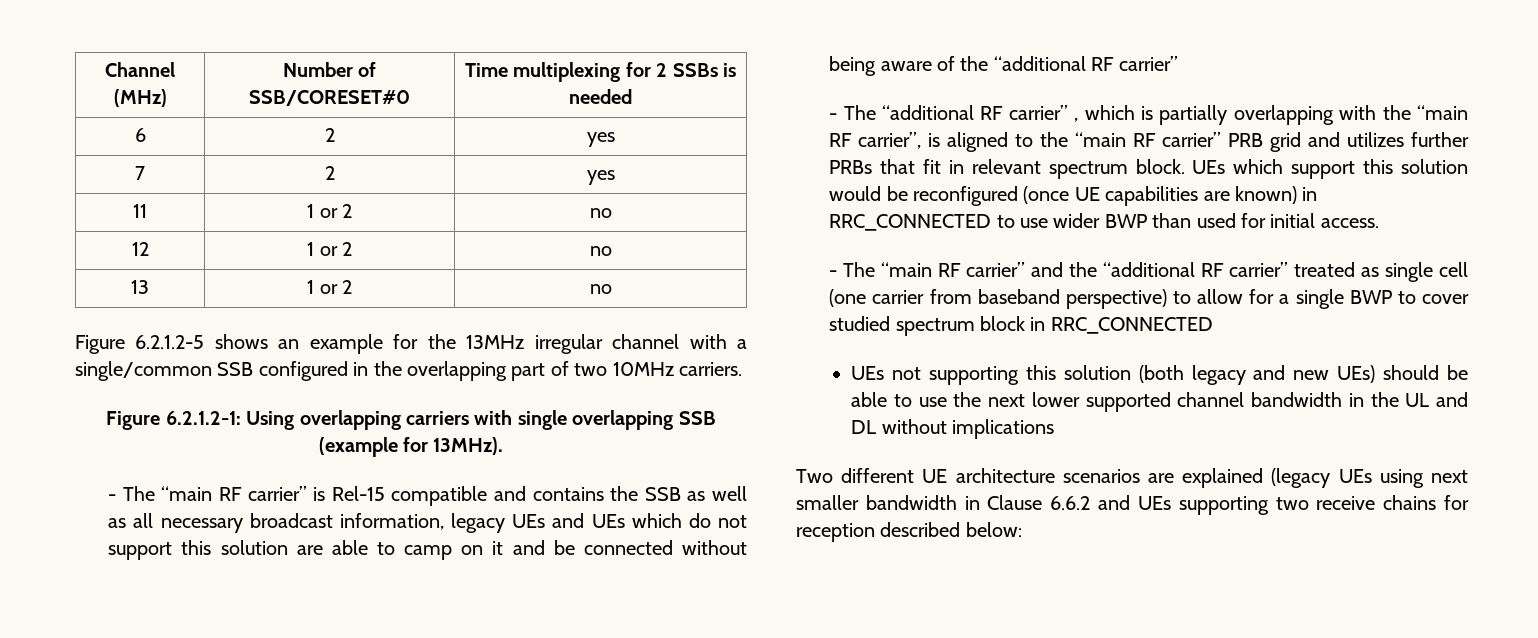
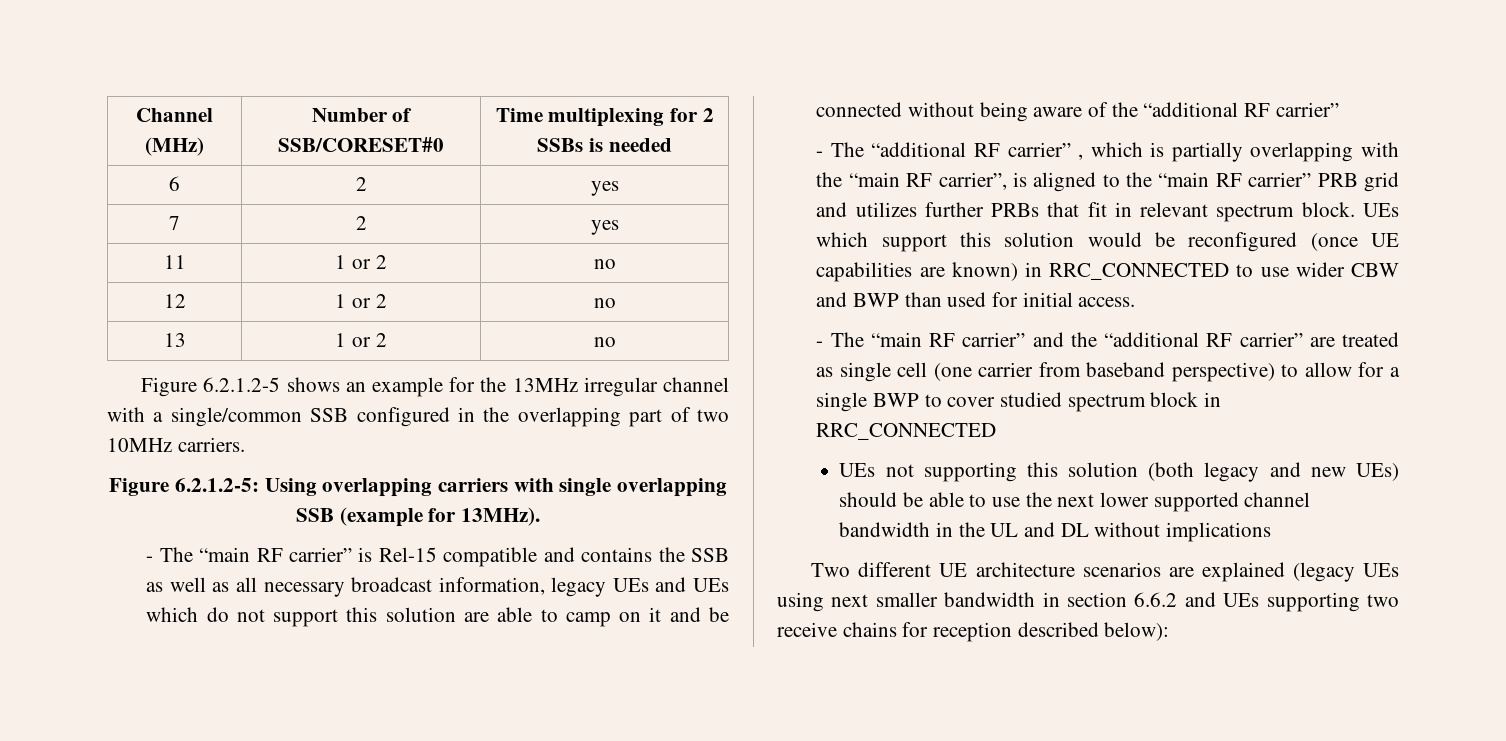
[165,411,241,425] 6.2.1.2-1: -> [174,478,259,492] 6.2.1.2-5:
(1101, 220) none -> [1351,263,1399,277] [816,292,848,307] CBW and
(1289, 269) none -> [1309,337,1335,347] are
[987,495,1043,510] Clause -> [1067,592,1127,607] section
[965,522,1022,537] below: -> [1104,622,1170,641] below):

